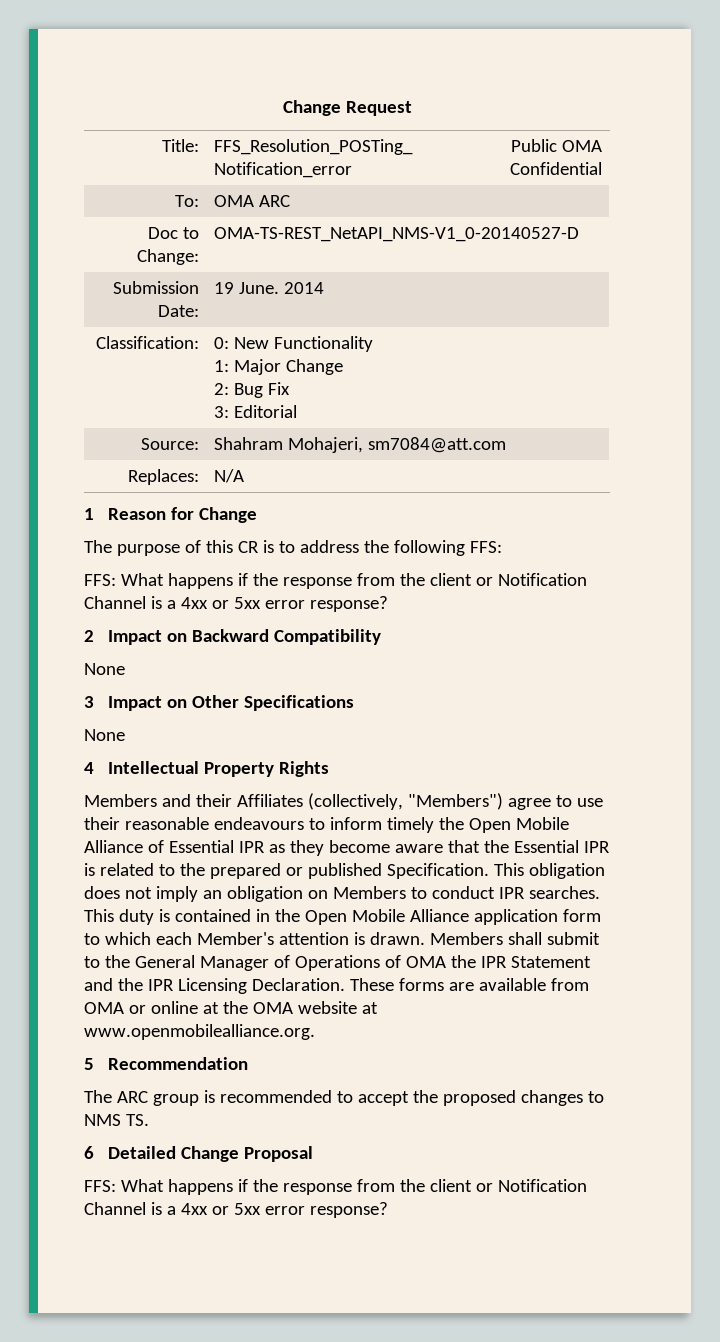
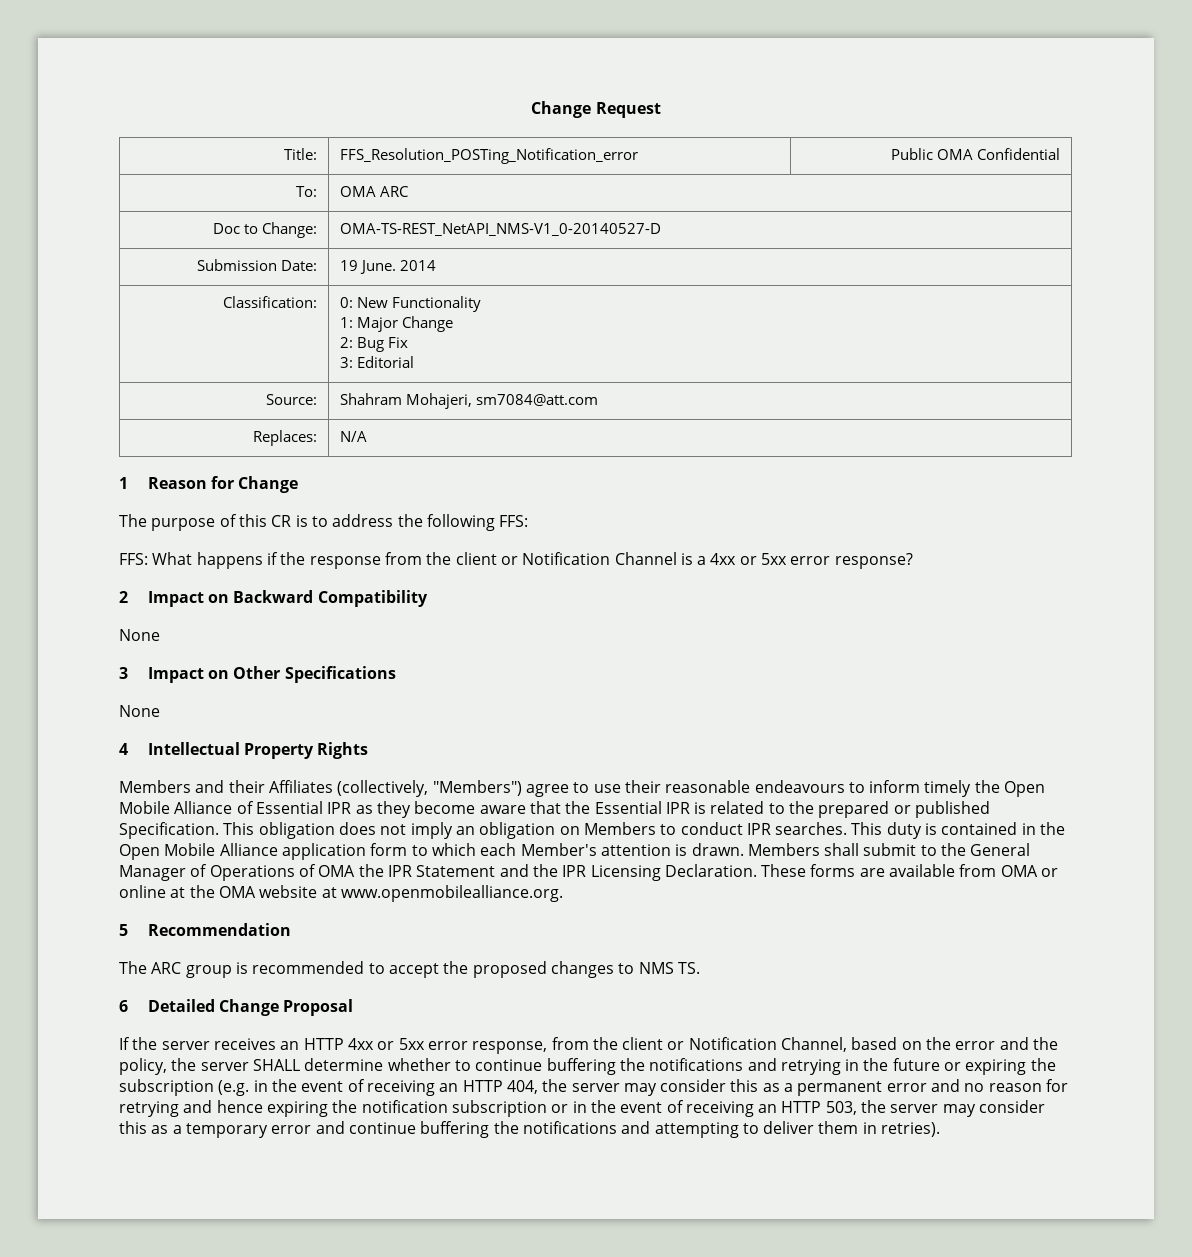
[84,1179,587,1195] [84,1202,388,1218] FFS: What happens if the response from the client or Notification Channel is a 4xx or 5xx error response? -> [119,1037,1059,1054] [119,1058,1056,1075] [119,1079,1069,1096] [119,1100,1046,1117] [119,1121,941,1138] If the server receives an HTTP 4xx or 5xx error response, from the client or Notification Channel, based on the error and the policy, the server SHALL determine whether to continue buffering the notifications and retrying in the future or expiring the subscription (e.g. in the event of receiving an HTTP 404, the server may consider this as a permanent error and no reason for retrying and hence expiring the notification subscription or in the event of receiving an HTTP 503, the server may consider this as a temporary error and continue buffering the notifications and attempting to deliver them in retries).

